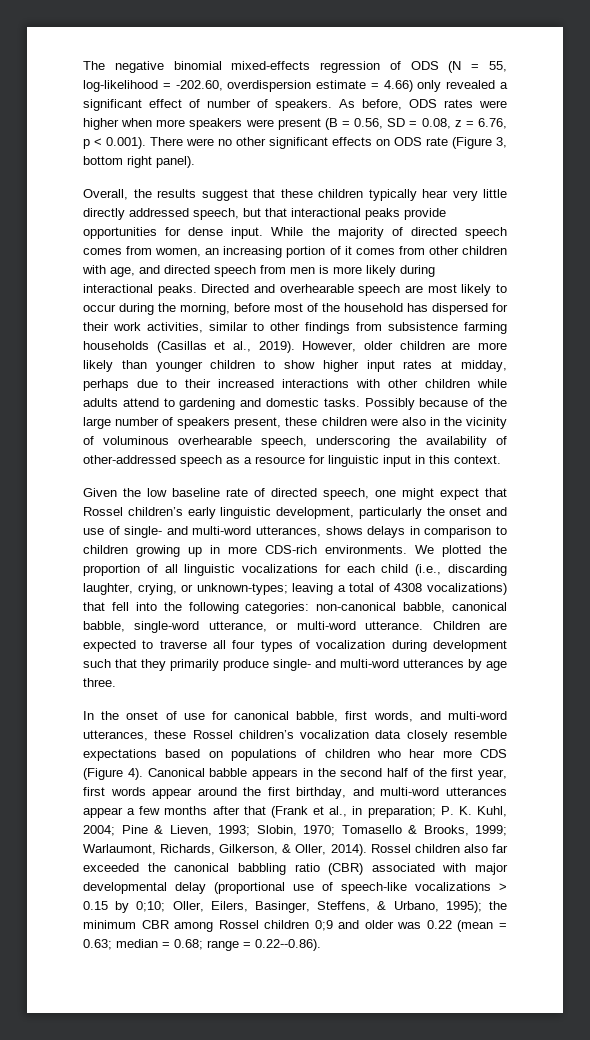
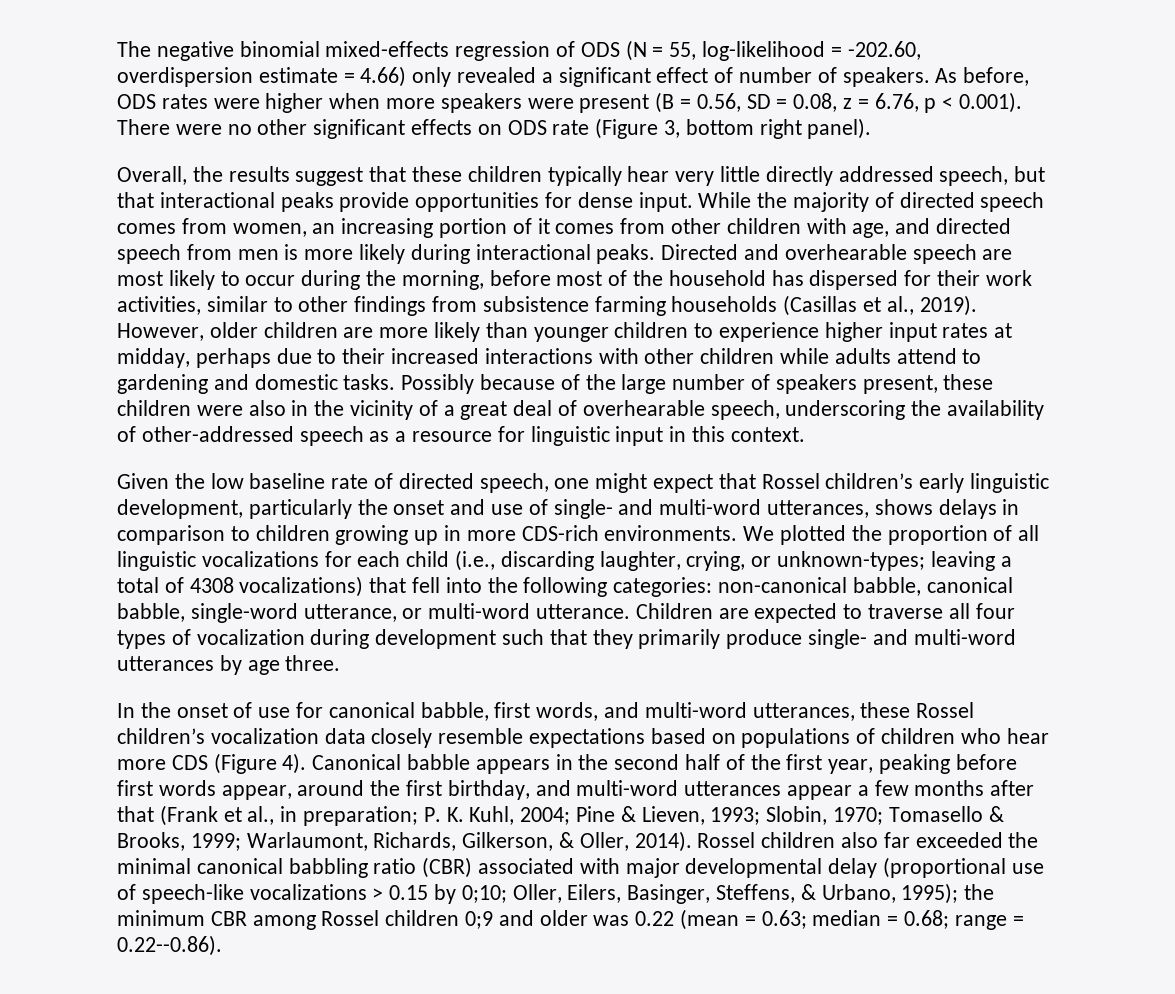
[284,360,315,369] show -> [719,322,820,342] experience
[103,436,169,445] voluminous -> [443,400,578,420] a great deal of
(507, 774) none -> [879,754,1017,774] peaking before
[152,788,193,799] appear -> [221,785,292,800] appear,
(166, 867) none -> [117,858,191,874] minimal

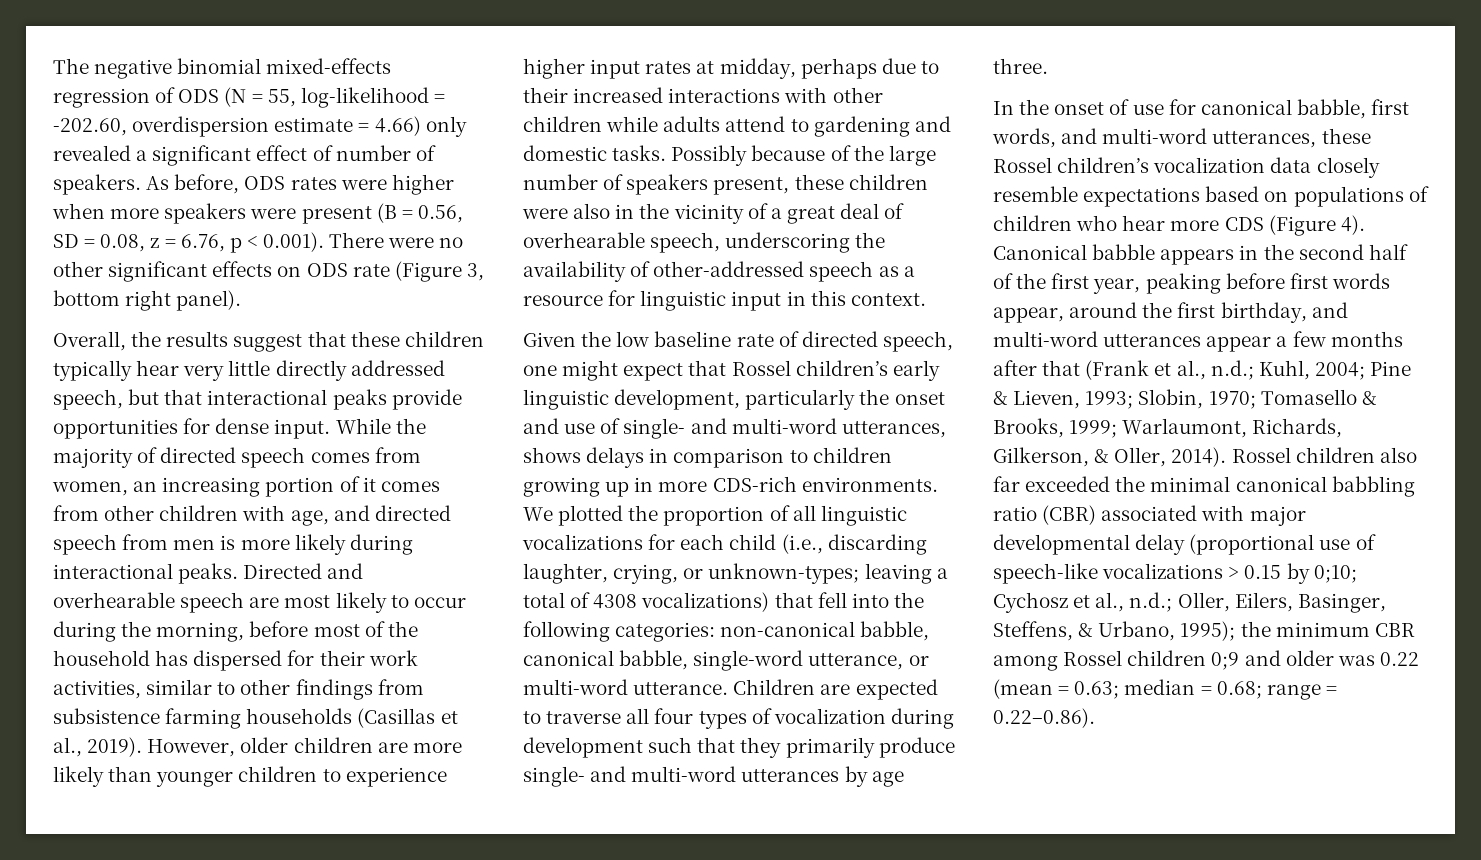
[280,806,464,826] in preparation; P. K. -> [1210,360,1254,380] n.d.;
(507, 894) none -> [993,592,1173,613] Cychosz et al., n.d.;
[117,935,222,956] 0.22--0.86). -> [993,708,1095,728] 0.22–0.86).

